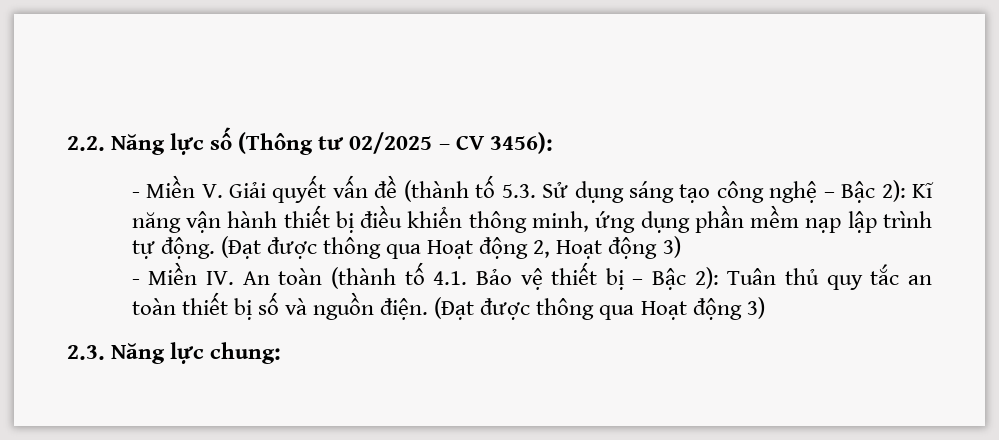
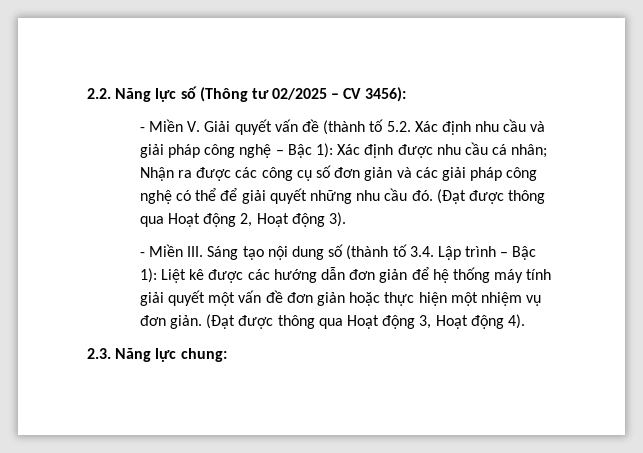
[501,180,934,203] [131,205,933,233] [131,237,215,259] 5.3. Sử dụng sáng tạo công nghệ – Bậc 2): Kĩ năng vận hành thiết bị điều khiển thông minh, ứng dụng phần mềm nạp lập trình tự động. -> [386,119,546,135] [139,142,548,158] [139,165,538,181] [139,188,433,204] 5.2. Xác định nhu cầu và giải pháp công nghệ – Bậc 1): Xác định được nhu cầu cá nhân; Nhận ra được các công cụ số đơn giản và các giải pháp công nghệ có thể để giải quyết những nhu cầu đó.
[662,236,681,258] [131,262,932,290] [131,292,765,320] 3) // - Miền IV. An toàn (thành tố 4.1. Bảo vệ thiết bị – Bậc 2): Tuân thủ quy tắc an toàn thiết bị số và nguồn điện. (Đạt được thông qua Hoạt động 3) -> [328,212,346,227] [139,244,537,260] [139,267,552,283] [139,290,542,306] [139,314,525,329] 3). // - Miền III. Sáng tạo nội dung số (thành tố 3.4. Lập trình – Bậc 1): Liệt kê được các hướng dẫn đơn giản để hệ thống máy tính giải quyết một vấn đề đơn giản hoặc thực hiện một nhiệm vụ đơn giản. (Đạt được thông qua Hoạt động 3, Hoạt động 4).

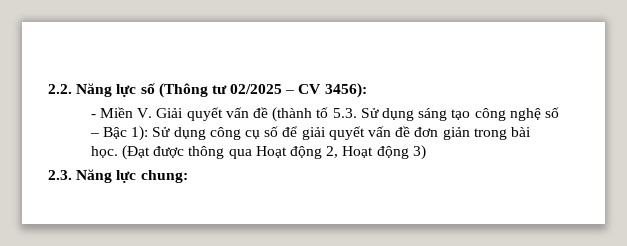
[386,119,546,135] [139,142,548,158] [139,165,538,181] [139,188,433,204] 5.2. Xác định nhu cầu và giải pháp công nghệ – Bậc 1): Xác định được nhu cầu cá nhân; Nhận ra được các công cụ số đơn giản và các giải pháp công nghệ có thể để giải quyết những nhu cầu đó. -> [332,107,559,121] [89,126,531,141] [90,146,118,158] 5.3. Sử dụng sáng tạo công nghệ số – Bậc 1): Sử dụng công cụ số để giải quyết vấn đề đơn giản trong bài học.
[328,212,346,227] [139,244,537,260] [139,267,552,283] [139,290,542,306] [139,314,525,329] 3). // - Miền III. Sáng tạo nội dung số (thành tố 3.4. Lập trình – Bậc 1): Liệt kê được các hướng dẫn đơn giản để hệ thống máy tính giải quyết một vấn đề đơn giản hoặc thực hiện một nhiệm vụ đơn giản. (Đạt được thông qua Hoạt động 3, Hoạt động 4). -> [412,145,426,160] 3)

